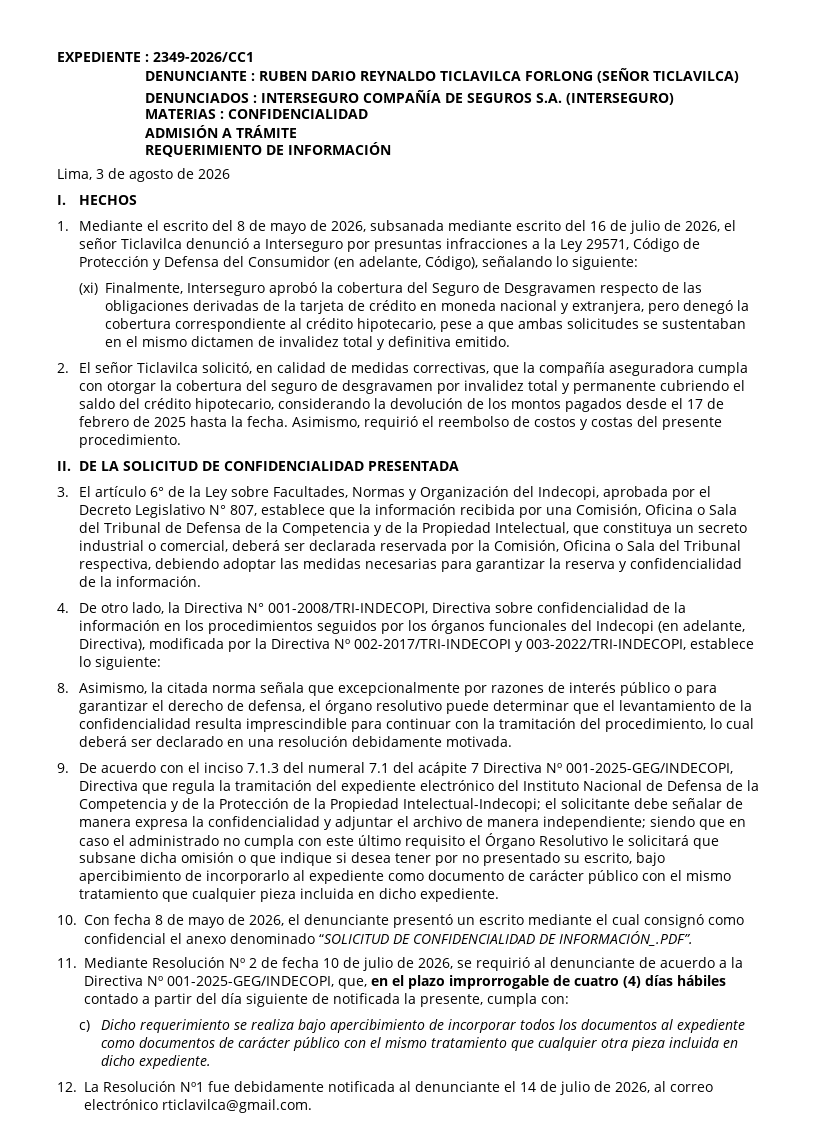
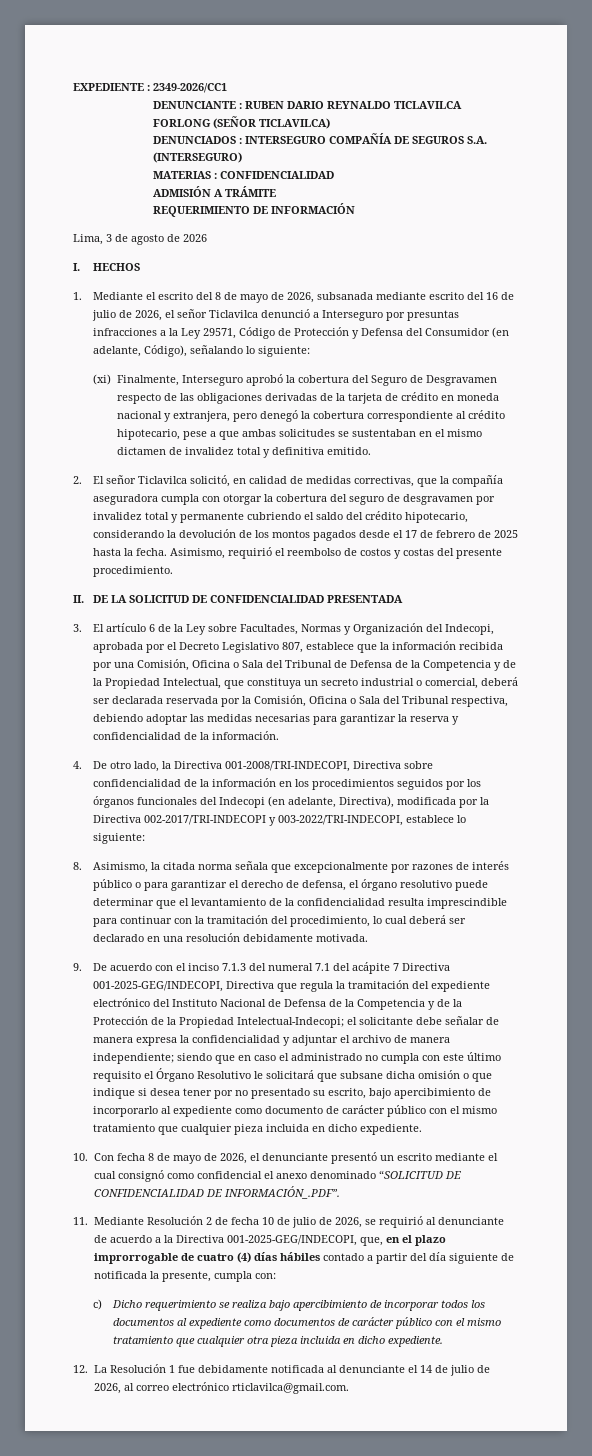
[150,487,165,497] 6° -> [149,624,156,632] 6
[209,505,227,515] N° -> (280, 647) none
[247,603,265,613] N° -> (223, 765) none
[334,639,351,649] Nº -> (142, 819) none
[546,763,563,773] Nº -> (451, 967) none
[229,958,245,968] Nº -> (203, 1220) none
[147,976,163,986] Nº -> (224, 1239) none
[180,1082,204,1092] Nº1 -> [168,1365,175,1373] 1

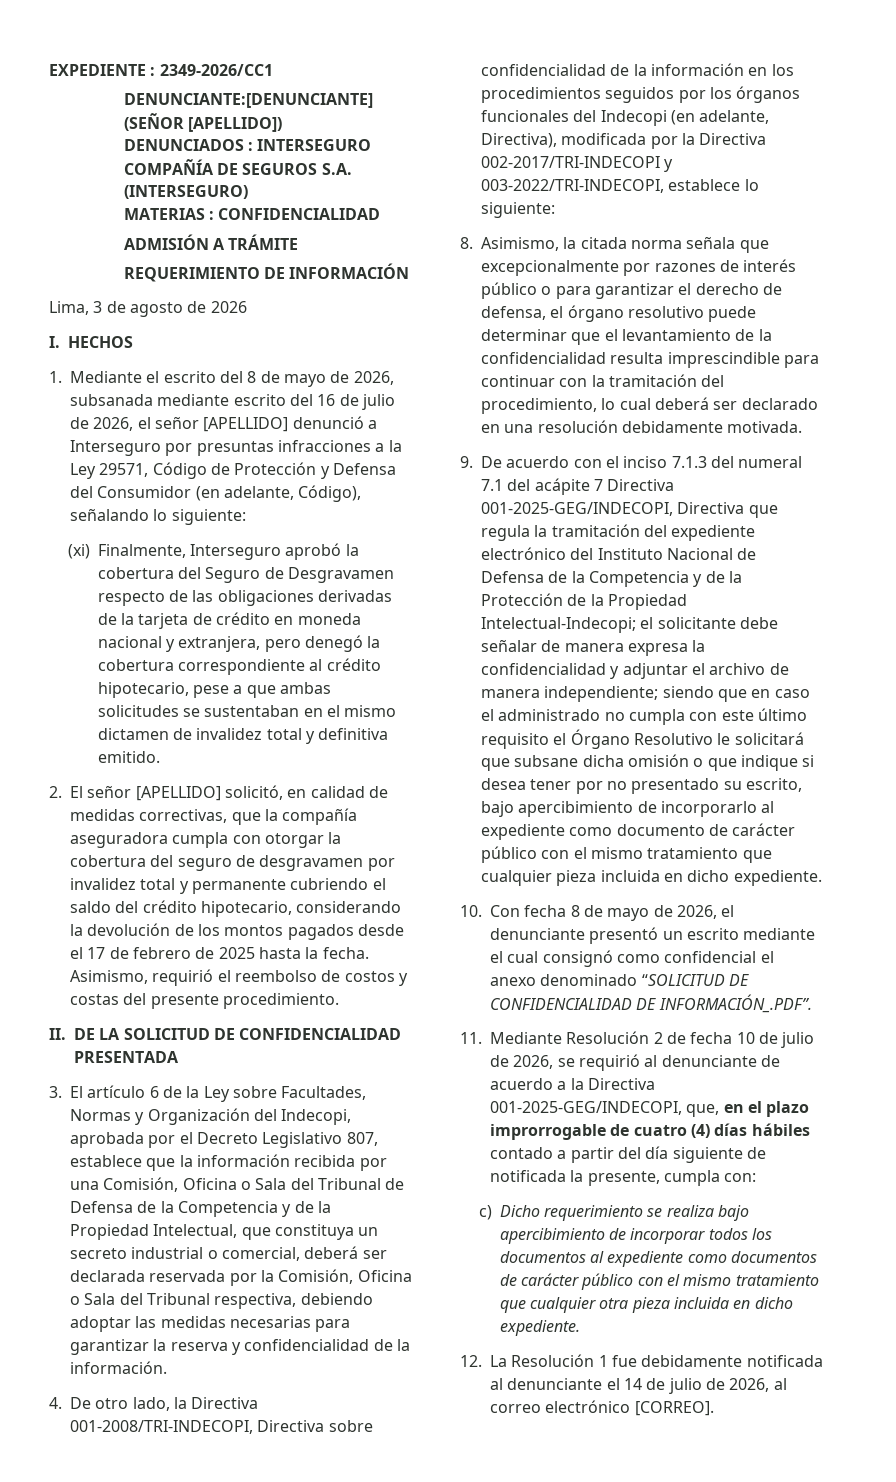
[153,101,463,109] [153,116,331,129] DENUNCIANTE : RUBEN DARIO REYNALDO TICLAVILCA FORLONG (SEÑOR TICLAVILCA) -> [123,93,373,108] [123,113,282,132] DENUNCIANTE:[DENUNCIANTE] (SEÑOR [APELLIDO])
[209,310,259,318] Ticlavilca -> [203,417,289,432] [APELLIDO]
[138,476,188,484] Ticlavilca -> [135,786,221,801] [APELLIDO]
[231,1383,349,1394] rticlavilca@gmail.com. -> [634,1401,714,1416] [CORREO].

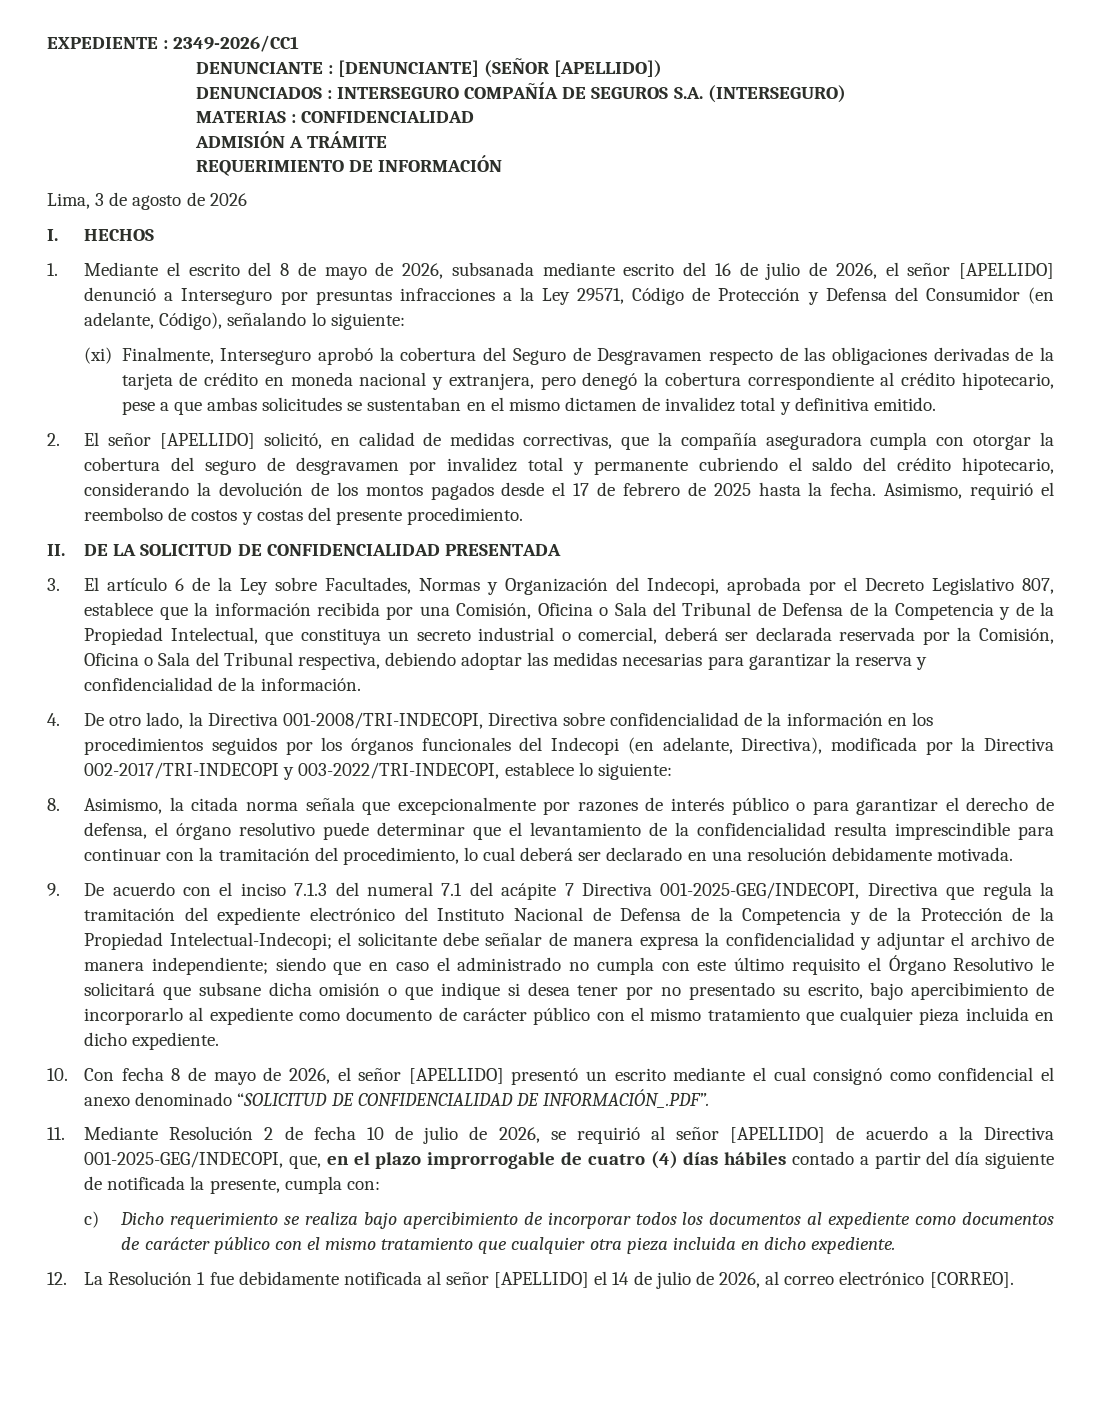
[123,93,373,108] DENUNCIANTE:[DENUNCIANTE] -> [195,60,480,77] DENUNCIANTE : [DENUNCIANTE]
[490,928,585,940] denunciante -> [358,1068,504,1084] señor [APELLIDO]
[661,1055,757,1067] denunciante -> [676,1127,826,1143] señor [APELLIDO]
[507,1378,603,1390] denunciante -> [446,1272,590,1288] señor [APELLIDO]

